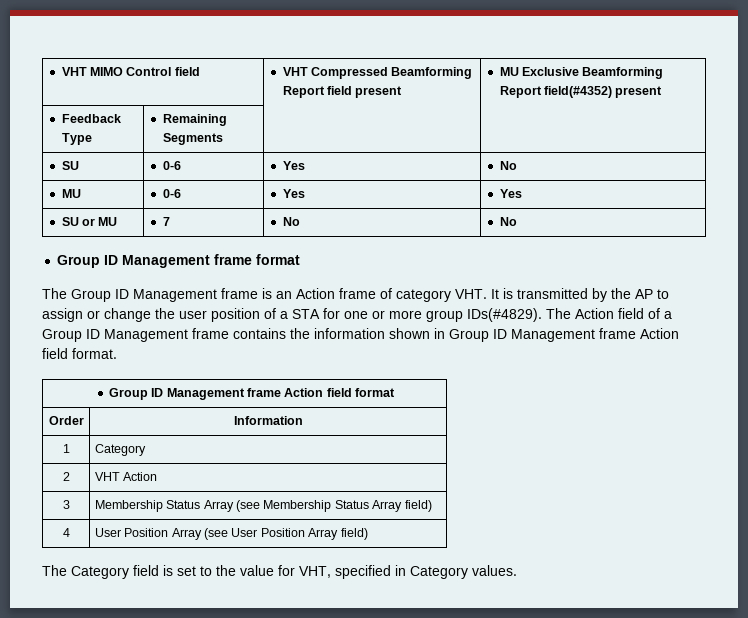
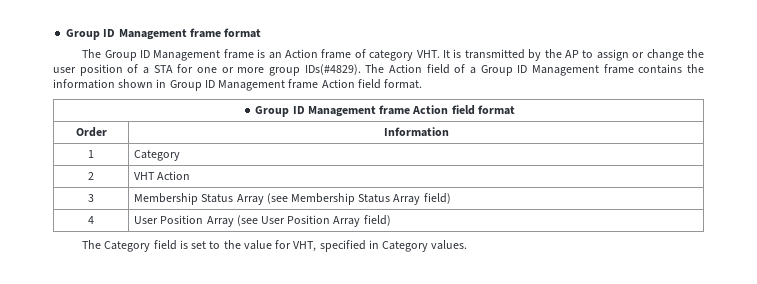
[61,67,200,76] [282,67,473,79] [282,86,403,98] [499,67,664,79] [499,86,663,98] [61,114,121,123] [61,133,92,145] [162,114,227,126] [162,133,223,145] [61,161,79,170] [162,161,181,170] [282,161,305,170] [499,161,517,170] [61,189,81,198] [162,189,181,198] [282,189,305,198] [499,189,522,198] [61,217,118,226] [162,217,170,226] [282,217,300,226] [499,217,517,226] VHT MIMO Control field | VHT Compressed Beamforming Report field present | MU Exclusive Beamforming Report field(#4352) present // Feedback Type | Remaining Segments | | // SU | 0-6 | Yes | No // MU | 0-6 | Yes | Yes // SU or MU | 7 | No | No // -> (66, 34) none

